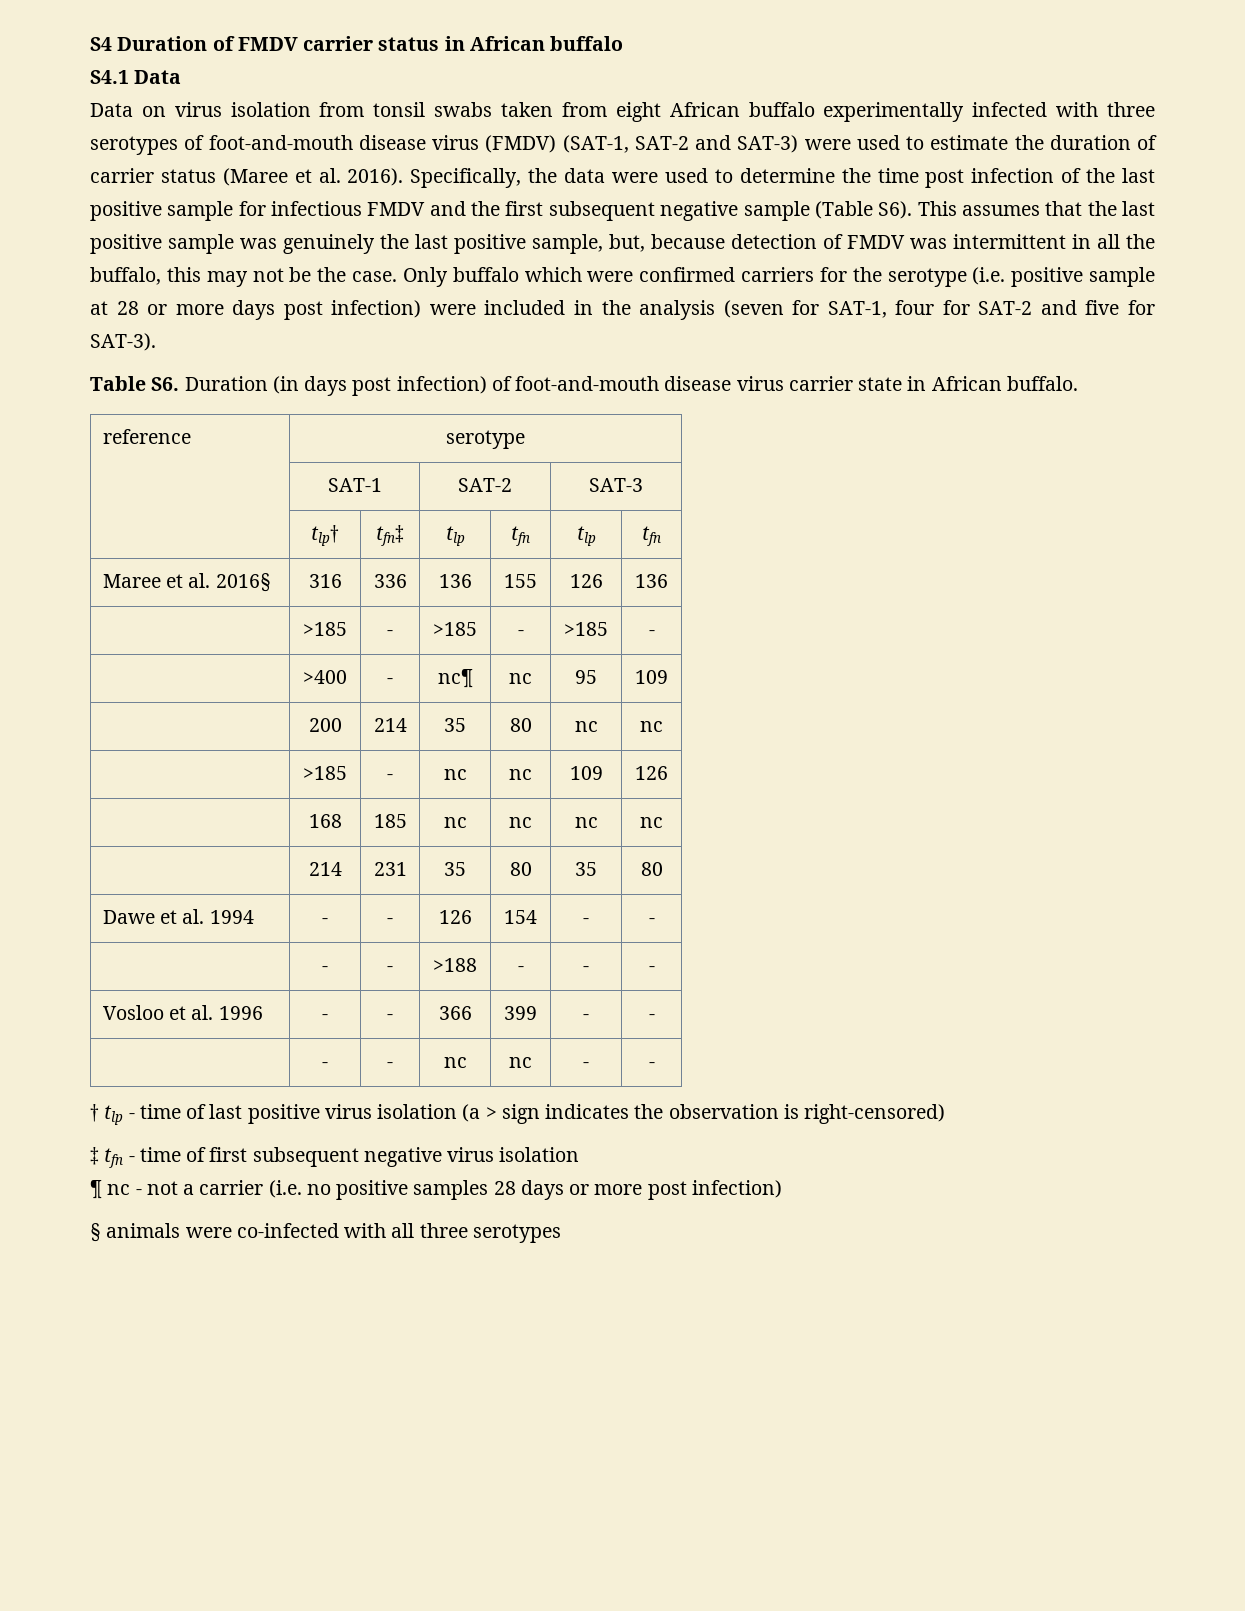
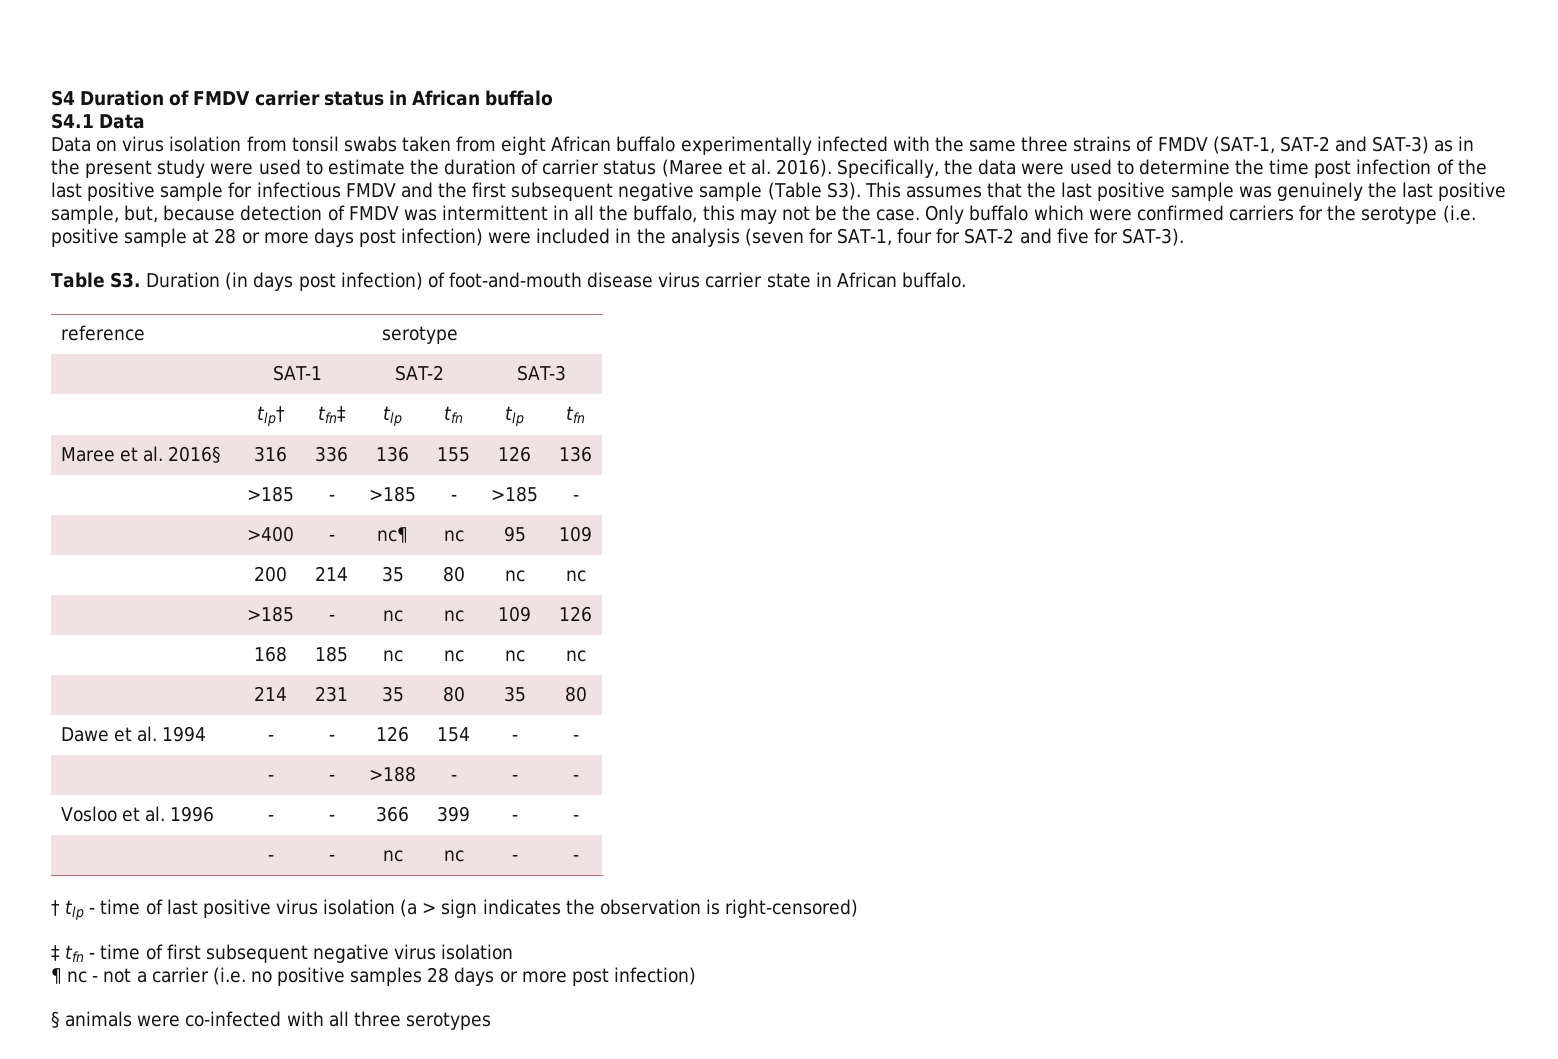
[1107,102,1155,117] [90,135,799,155] three serotypes of foot-and-mouth disease virus (FMDV) (SAT-1, SAT-2 and SAT-3) -> [934,136,1475,154] [51,159,206,178] the same three strains of FMDV (SAT-1, SAT-2 and SAT-3) as in the present study
[878,201,913,219] S6). -> [826,182,861,200] S3).
[151,377,180,391] S6. -> [110,272,142,288] S3.

